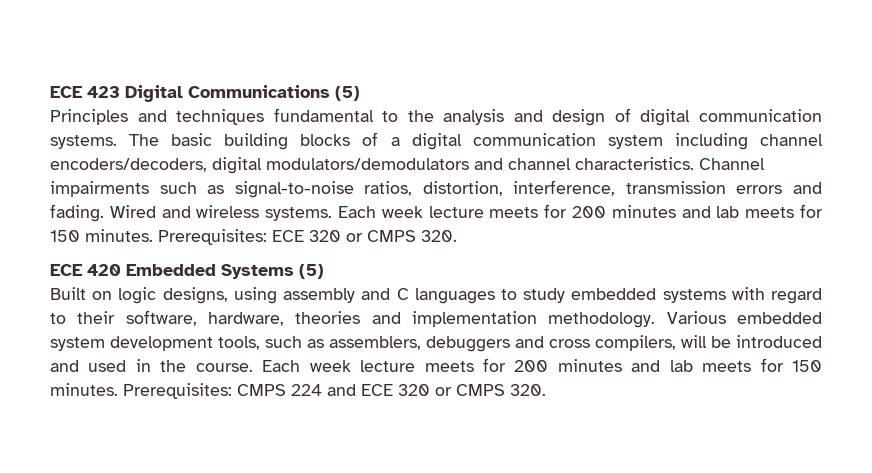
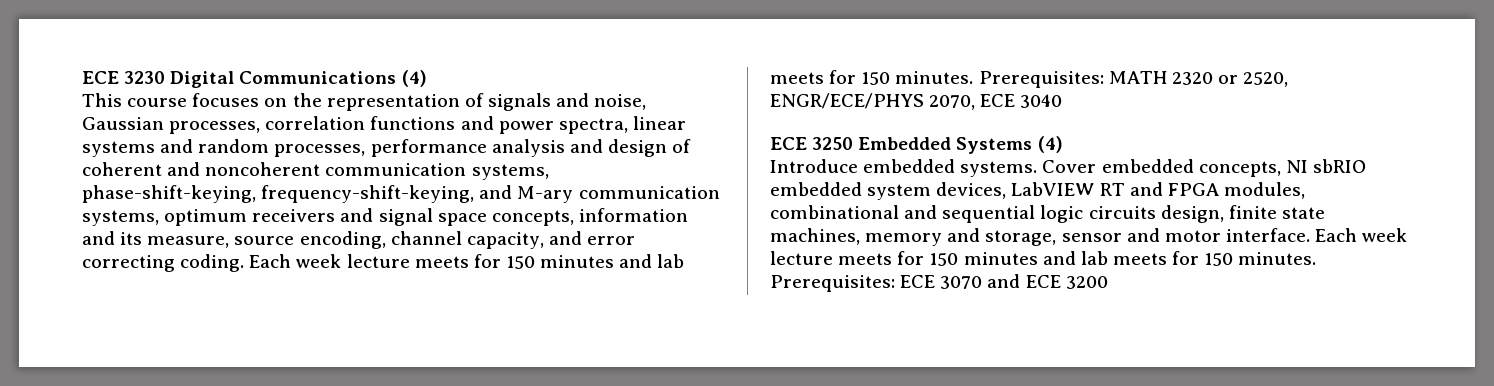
[50,86,120,98] ECE 423 -> [82,71,166,84] ECE 3230
[335,86,360,101] [50,108,822,126] [50,132,823,150] [50,157,765,174] [50,180,822,198] [50,204,606,222] (5) // Principles and techniques fundamental to the analysis and design of digital communication systems. The basic building blocks of a digital communication system including channel encoders/decoders, digital modulators/demodulators and channel characteristics. Channel impairments such as signal-to-noise ratios, distortion, interference, transmission errors and fading. Wired and wireless systems. Each week lecture meets for 200 -> [401,70,427,87] [82,93,647,111] [82,116,686,134] [82,139,692,157] [82,162,549,180] [82,185,720,203] [82,208,688,226] [82,231,636,249] [82,254,685,272] [770,70,1289,88] [770,93,1063,110] [770,136,1063,154] [770,159,1366,177] [770,182,1305,200] [770,205,1325,223] [770,228,1408,246] [770,251,959,266] (4) // This course focuses on the representation of signals and noise, Gaussian processes, correlation functions and power spectra, linear systems and random processes, performance analysis and design of coherent and noncoherent communication systems, phase-shift-keying, frequency-shift-keying, and M-ary communication systems, optimum receivers and signal space concepts, information and its measure, source encoding, channel capacity, and error correcting coding. Each week lecture meets for 150 minutes and lab meets for 150 minutes. Prerequisites: MATH 2320 or 2520, ENGR/ECE/PHYS 2070, ECE 3040 // ECE 3250 Embedded Systems (4) // Introduce embedded systems. Cover embedded concepts, NI sbRIO embedded system devices, LabVIEW RT and FPGA modules, combinational and sequential logic circuits design, finite state machines, memory and storage, sensor and motor interface. Each week lecture meets for 150
[309,230,457,242] [50,264,324,279] [50,287,822,304] [50,310,822,328] [50,335,822,352] [50,358,822,372] [50,383,546,399] 320 or CMPS 320. // ECE 420 Embedded Systems (5) // Built on logic designs, using assembly and C languages to study embedded systems with regard to their software, hardware, theories and implementation methodology. Various embedded system development tools, such as assemblers, debuggers and cross compilers, will be introduced and used in the course. Each week lecture meets for 200 minutes and lab meets for 150 minutes. Prerequisites: CMPS 224 and ECE 320 or CMPS 320. -> [940,274,1108,289] 3070 and ECE 3200

